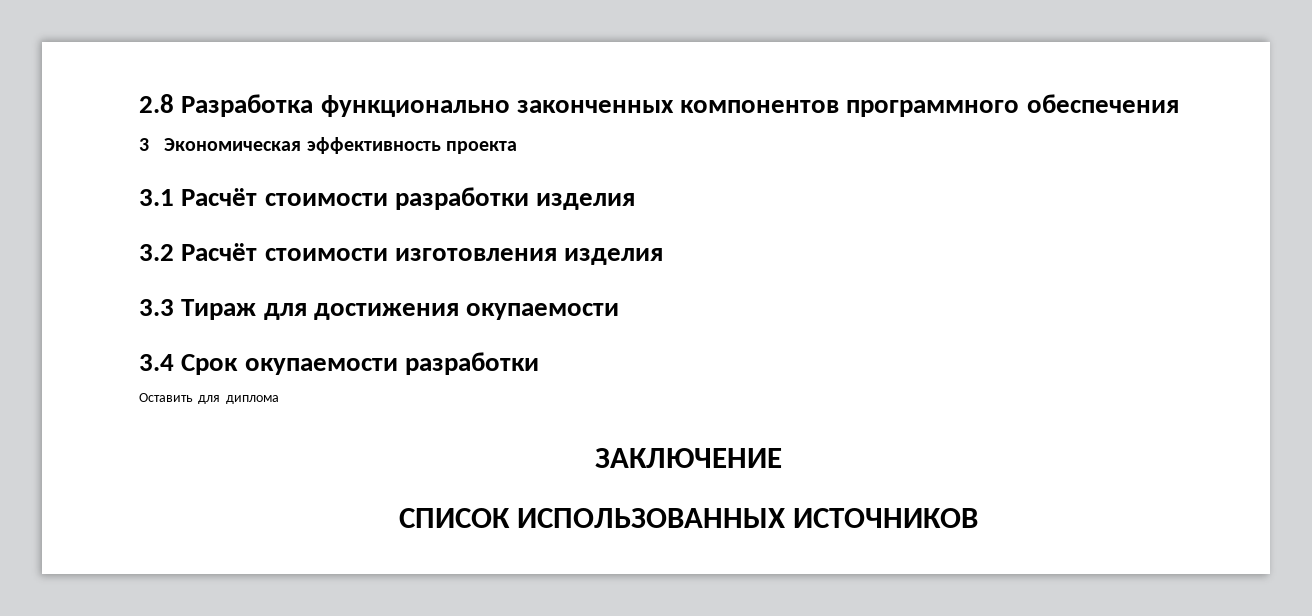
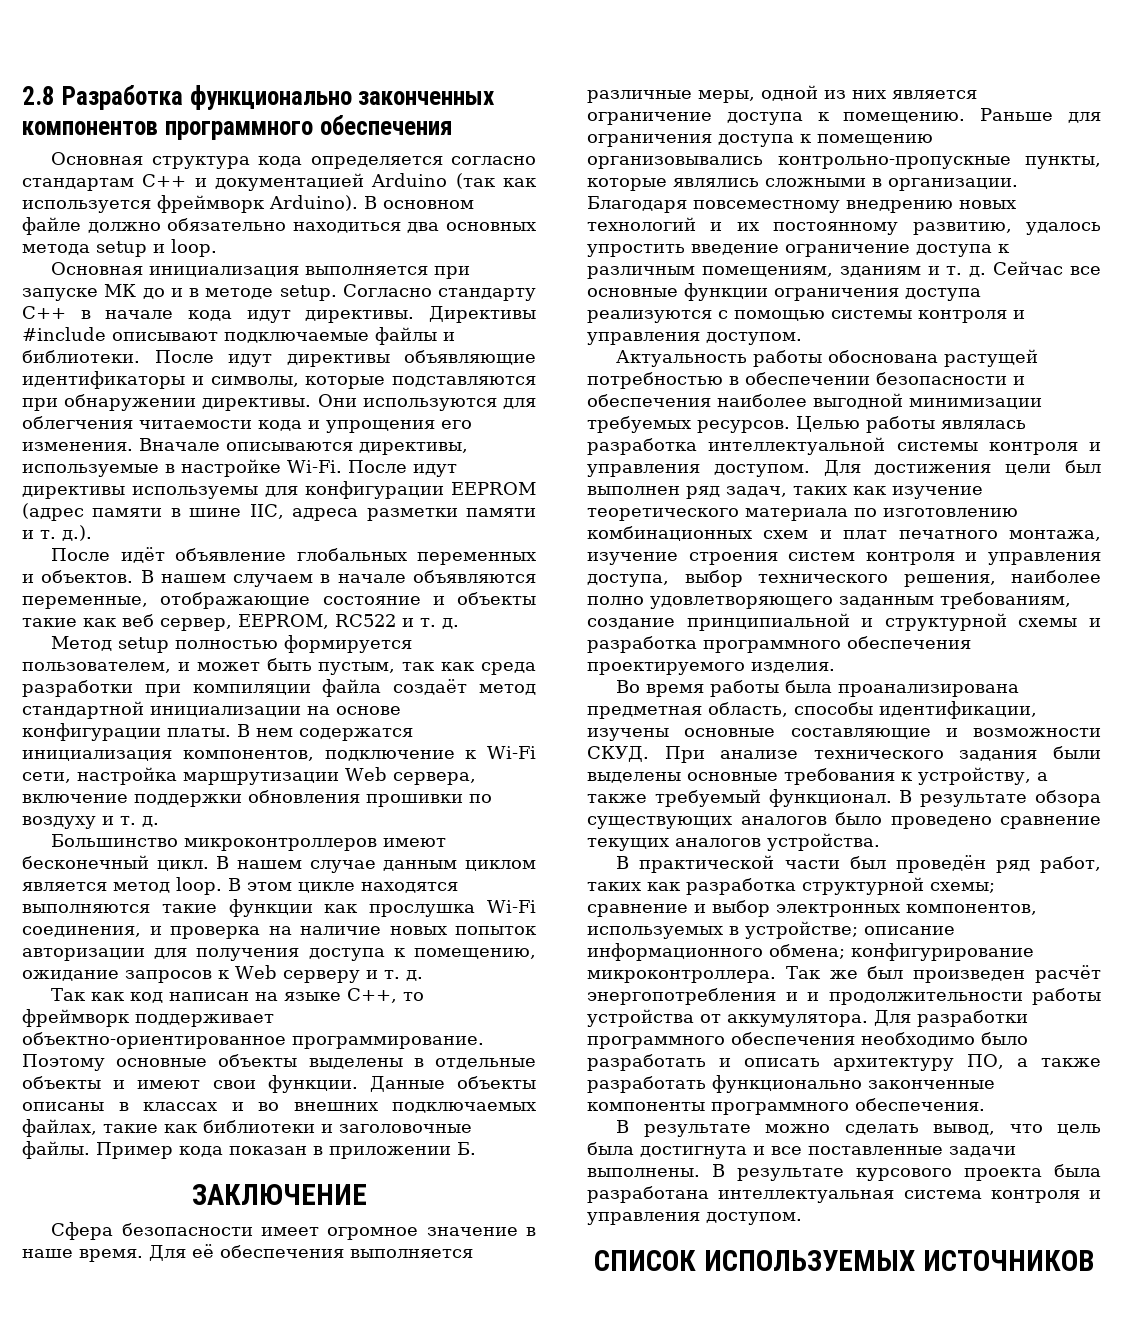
[139,137,518,154] [139,187,636,210] [139,243,664,265] [139,299,620,320] [139,352,539,375] [139,393,279,404] [595,448,782,468] 3 Экономическая эффективность проекта // 3.1 Расчёт стоимости разработки изделия // 3.2 Расчёт стоимости изготовления изделия // 3.3 Тираж для достижения окупаемости // 3.4 Срок окупаемости разработки // Оставить для диплома // ЗАКЛЮЧЕНИЕ -> [51,152,536,169] [22,173,537,191] [22,195,474,213] [22,217,536,235] [22,239,217,257] [51,262,471,279] [22,284,536,301] [22,306,536,323] [22,327,455,345] [22,350,536,367] [22,371,536,389] [22,394,536,411] [22,416,472,433] [22,438,468,455] [22,459,457,477] [22,481,536,499] [22,503,536,521] [22,525,92,541] [51,547,536,565] [22,570,536,587] [22,592,536,609] [22,614,459,631] [51,635,413,653] [22,658,536,675] [22,679,536,697] [22,701,401,719] [22,723,413,741] [22,746,536,761] [22,767,476,785] [22,790,492,807] [22,816,159,829] [51,834,447,851] [22,855,536,873] [22,877,458,895] [22,899,536,917] [22,926,537,939] [22,948,536,961] [22,965,423,983] [51,988,425,1003] [22,1009,274,1027] [22,1032,484,1049] [22,1054,536,1071] [22,1075,536,1093] [22,1102,536,1113] [22,1119,472,1137] [22,1141,476,1159] [191,1184,367,1205] [51,1222,536,1240] [22,1244,473,1262] [587,85,977,103] [587,108,1101,125] [587,134,933,147] [587,156,1101,169] [587,178,1018,191] [587,196,1016,213] [587,217,1101,235] [587,244,1010,257] [587,261,1101,279] [587,283,981,301] [587,310,1025,323] [587,332,802,345] [616,349,1039,367] [587,372,1025,389] [587,393,1042,409] [587,416,1026,433] [587,437,1101,455] [587,460,1101,477] [587,486,983,499] [587,508,1018,521] [587,526,1101,541] [587,552,1101,565] [587,570,1101,587] [587,592,1071,609] [587,613,1101,631] [587,636,971,653] [587,662,835,675] [616,680,1020,697] [587,701,1037,719] [587,728,1101,741] [587,746,1101,763] [587,767,1048,785] [587,789,1101,807] [587,812,1101,829] [587,833,880,851] [616,855,1101,873] [587,877,995,895] [587,900,1037,917] [587,921,955,939] [587,943,1034,961] [587,965,1101,983] [587,988,1101,1005] [587,1009,1028,1027] [587,1032,1028,1049] [587,1054,1101,1071] [587,1075,995,1093] [587,1098,985,1115] [616,1120,1101,1137] [587,1142,1016,1159] [587,1164,1101,1181] [587,1186,1101,1203] [587,1212,802,1225] Основная структура кода определяется согласно стандартам С++ и документацией Arduino (так как используется фреймворк Arduino). В основном файле должно обязательно находиться два основных метода setup и loop. // Основная инициализация выполняется при запуске МК до и в методе setup. Согласно стандарту С++ в начале кода идут директивы. Директивы #include описывают подключаемые файлы и библиотеки. После идут директивы объявляющие идентификаторы и символы, которые подставляются при обнаружении директивы. Они используются для облегчения читаемости кода и упрощения его изменения. Вначале описываются директивы, используемые в настройке Wi-Fi. После идут директивы используемы для конфигурации EEPROM (адрес памяти в шине IIC, адреса разметки памяти и т. д.). // После идёт объявление глобальных переменных и объектов. В нашем случаем в начале объявляются переменные, отображающие состояние и объекты такие как веб сервер, EEPROM, RC522 и т. д. // Метод setup полностью формируется пользователем, и может быть пустым, так как среда разработки при компиляции файла создаёт метод стандартной инициализации на основе конфигурации платы. В нем содержатся инициализация компонентов, подключение к Wi-Fi сети, настройка маршрутизации Web сервера, включение поддержки обновления прошивки по воздуху и т. д. // Большинство микроконтроллеров имеют бесконечный цикл. В нашем случае данным циклом является метод loop. В этом цикле находятся выполняются такие функции как прослушка Wi-Fi соединения, и проверка на наличие новых попыток авторизации для получения доступа к помещению, ожидание запросов к Web серверу и т. д. // Так как код написан на языке C++, то фреймворк поддерживает объектно-ориентированное программирование. Поэтому основные объекты выделены в отдельные объекты и имеют свои функции. Данные объекты описаны в классах и во внешних подключаемых файлах, такие как библиотеки и заголовочные файлы. Пример кода показан в приложении Б. // ЗАКЛЮЧЕНИЕ // Сфера безопасности имеет огромное значение в наше время. Для её обеспечения выполняется различные меры, одной из них является ограничение доступа к помещению. Раньше для ограничения доступа к помещению организовывались контрольно-пропускные пункты, которые являлись сложными в организации. Благодаря повсеместному внедрению новых технологий и их постоянному развитию, удалось упростить введение ограничение доступа к различным помещениям, зданиям и т. д. Сейчас все основные функции ограничения доступа реализуются с помощью системы контроля и управления доступом. // Актуальность работы обоснована растущей потребностью в обеспечении безопасности и обеспечения наиболее выгодной минимизации требуемых ресурсов. Целью работы являлась разработка интеллектуальной системы контроля и управления доступом. Для достижения цели был выполнен ряд задач, таких как изучение теоретического материала по изготовлению комбинационных схем и плат печатного монтажа, изучение строения систем контроля и управления доступа, выбор технического решения, наиболее полно удовлетворяющего заданным требованиям, создание принципиальной и структурной схемы и разработка программного обеспечения проектируемого изделия. // Во время работы была проанализирована предметная область, способы идентификации, изучены основные составляющие и возможности СКУД. При анализе технического задания были выделены основные требования к устройству, а также требуемый функционал. В результате обзора существующих аналогов было проведено сравнение текущих аналогов устройства. // В практической части был проведён ряд работ, таких как разработка структурной схемы; сравнение и выбор электронных компонентов, используемых в устройстве; описание информационного обмена; конфигурирование микроконтроллера. Так же был произведен расчёт энергопотребления и и продолжительности работы устройства от аккумулятора. Для разработки программного обеспечения необходимо было разработать и описать архитектуру ПО, а также разработать функционально законченные компоненты программного обеспечения. // В результате можно сделать вывод, что цель была достигнута и все поставленные задачи выполнены. В результате курсового проекта была разработана интеллектуальная система контроля и управления доступом.
[517,508,785,528] ИСПОЛЬЗОВАННЫХ -> [704,1250,915,1271] ИСПОЛЬЗУЕМЫХ

